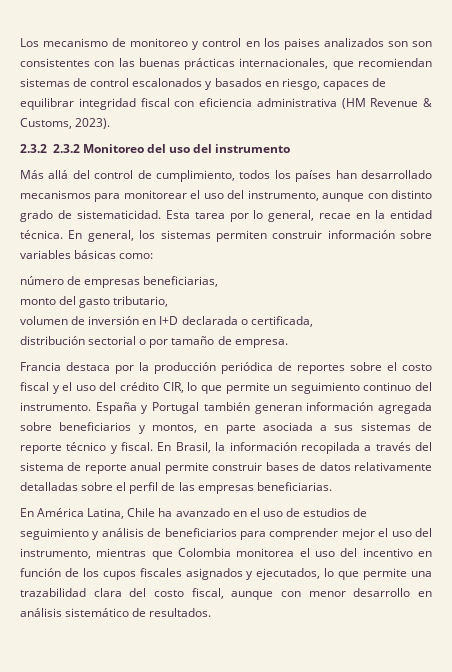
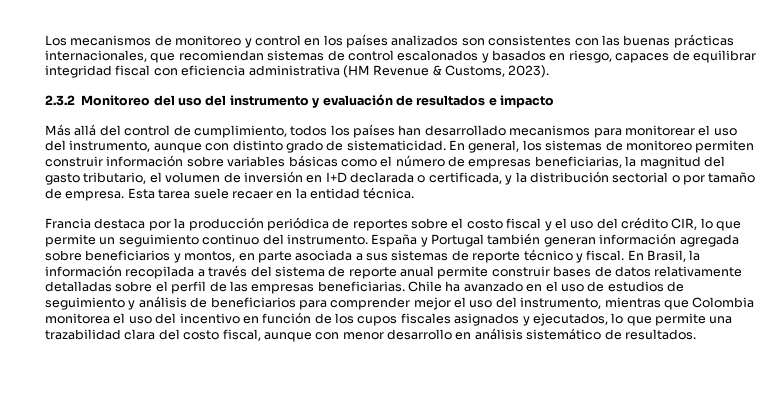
[43,38,109,47] mecanismo -> [70,35,152,46] mecanismos
[283,38,320,50] paises -> [346,34,388,48] países
[411,41,432,47] son -> (485, 42) none
[52,144,80,153] 2.3.2 -> (75, 100) none
(291, 148) none -> [312,94,554,108] y evaluación de resultados e impacto
[165,210,432,222] [20,230,63,239] Esta tarea por lo general, recae en la entidad técnica. -> (446, 145) none
(211, 234) none -> [605,140,692,151] de monitoreo
[119,253,154,259] como: // -> [340,156,393,167] como el
[20,298,56,305] // monto -> [625,156,701,169] la magnitud
(169, 301) // -> [149,172,162,183] el
(313, 321) // -> [505,172,527,185] y la
(288, 343) none -> [127,187,415,199] Esta tarea suele recaer en la entidad técnica.
[20,508,125,519] // En América Latina, -> (405, 286) none

